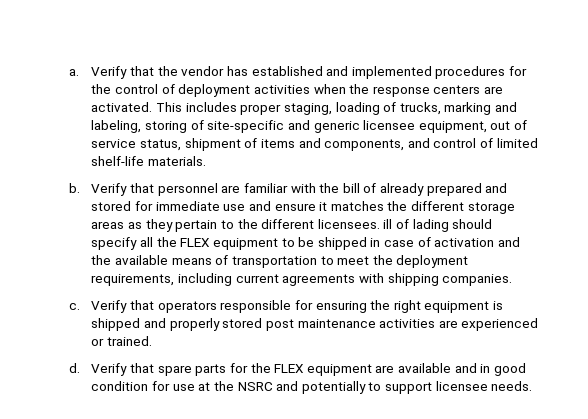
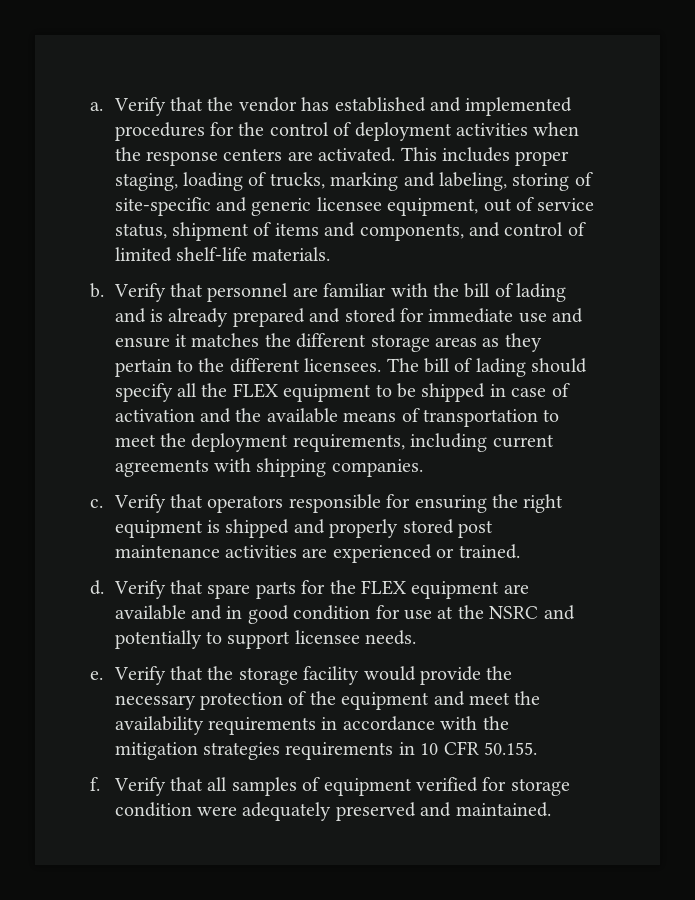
(377, 188) none -> [516,283,567,302] [114,308,164,323] lading and is
[383,219,393,229] ill -> [386,358,451,373] The bill
(533, 386) none -> [90,666,513,685] [114,691,541,710] [114,716,509,735] [114,741,538,760] [90,777,570,796] [114,802,551,821] // e. Verify that the storage facility would provide the necessary protection of the equipment and meet the availability requirements in accordance with the mitigation strategies requirements in 10 CFR 50.155. // f. Verify that all samples of equipment verified for storage condition were adequately preserved and maintained.

